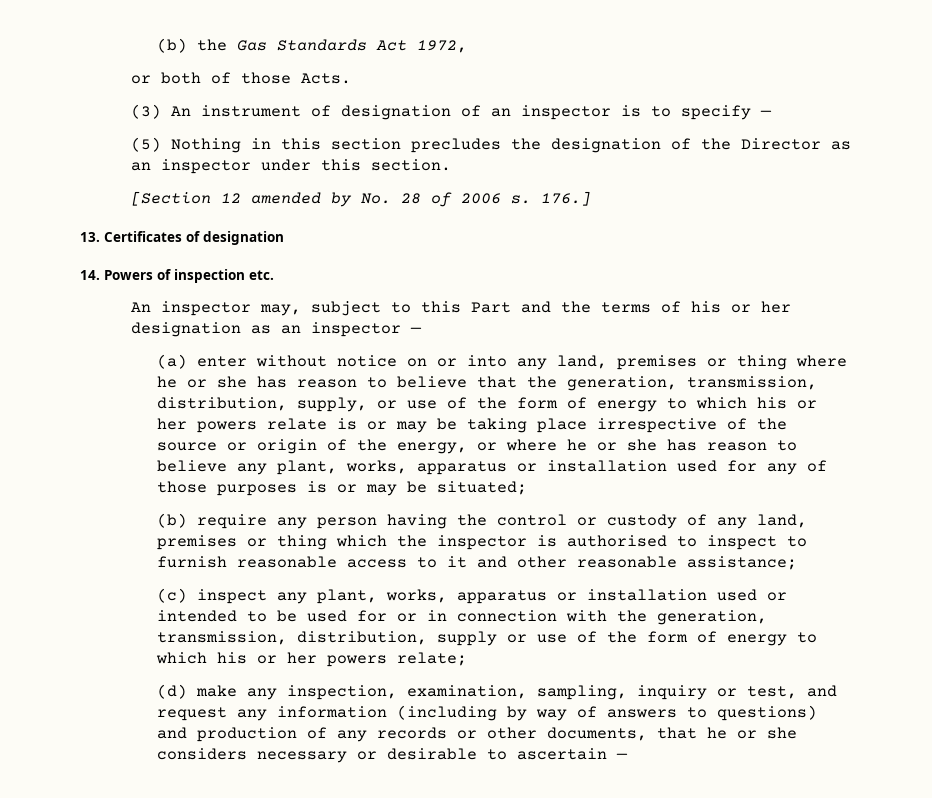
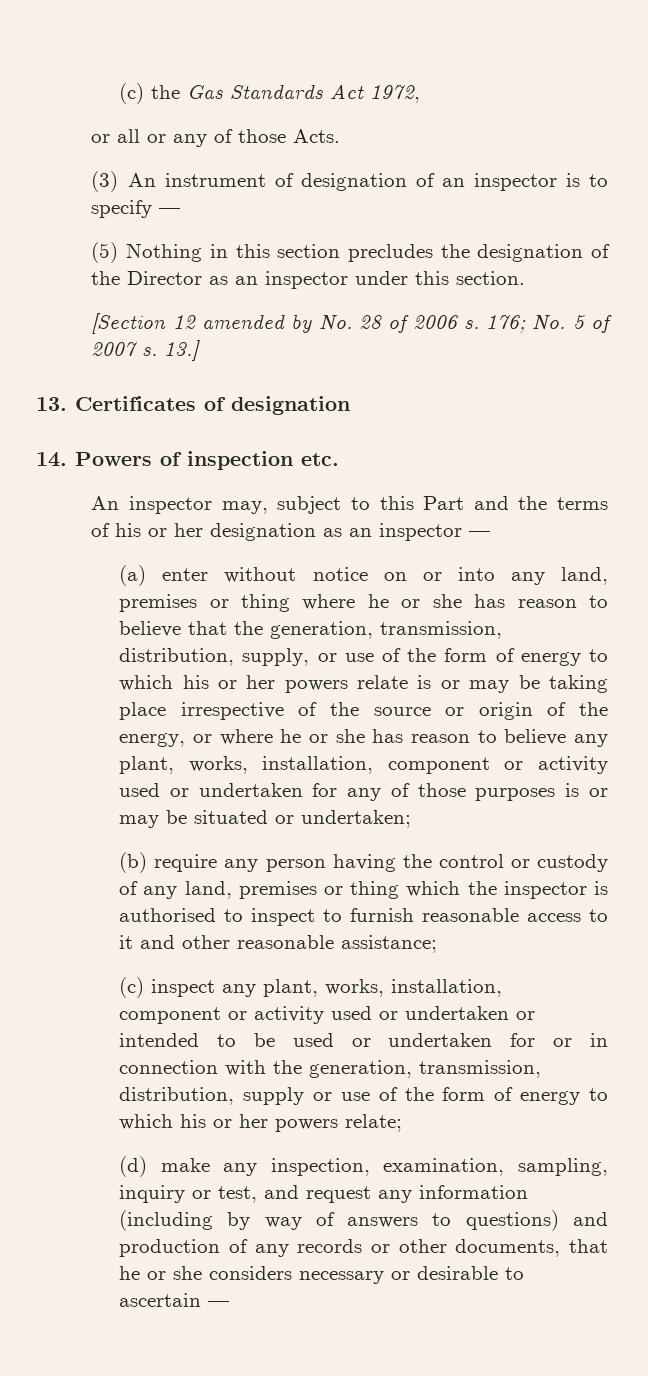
[156,38,187,53] (b) -> [119,83,145,104] (c)
[161,72,202,84] both -> [117,129,208,147] all or any
[541,191,592,206] 176.] -> [486,315,613,333] [91,340,201,361] 176; No. 5 of 2007 s. 13.]
[416,460,717,475] apparatus or installation used -> [262,756,608,774] [119,783,303,797] installation, component or activity used or undertaken
[436,481,527,495] situated; -> [194,810,412,828] situated or undertaken;
[456,589,757,604] apparatus or installation used -> [391,979,503,997] [119,1006,510,1024] installation, component or activity used or undertaken
(347, 616) none -> [351,1033,493,1047] or undertaken

